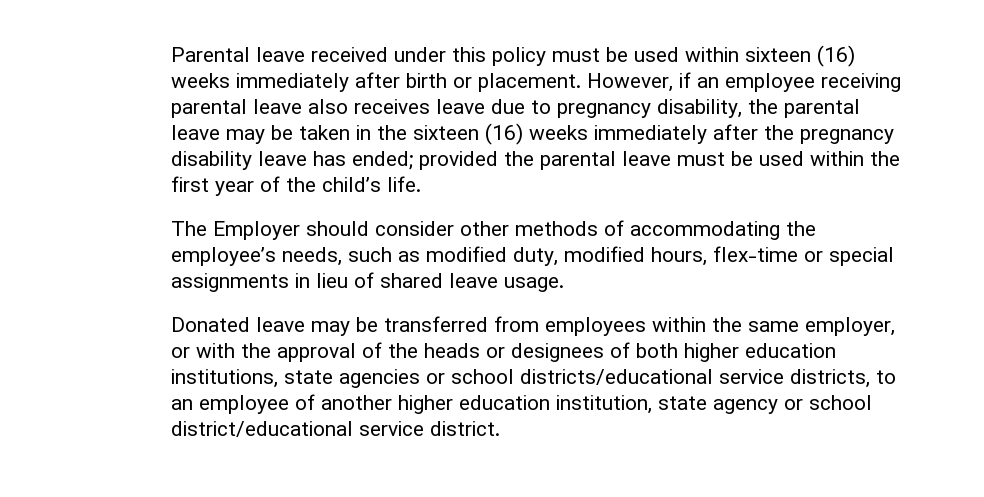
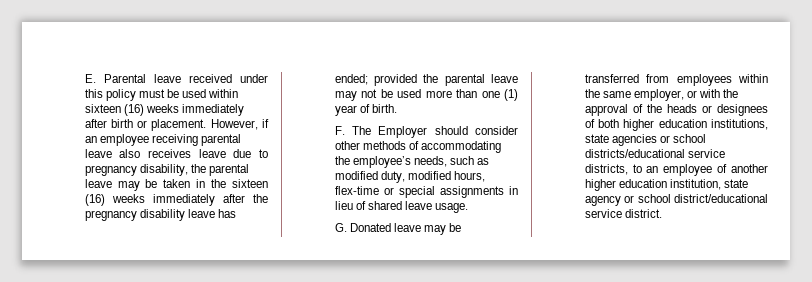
(170, 54) none -> [84,74,96,83] E.
[676,151,900,166] [170,176,421,196] must be used within the first year of the child’s life. // -> [334,89,518,101] [334,104,397,116] [334,126,345,135] may not be used more than one (1) year of birth. // F.
(564, 284) none -> [334,223,347,232] G.

